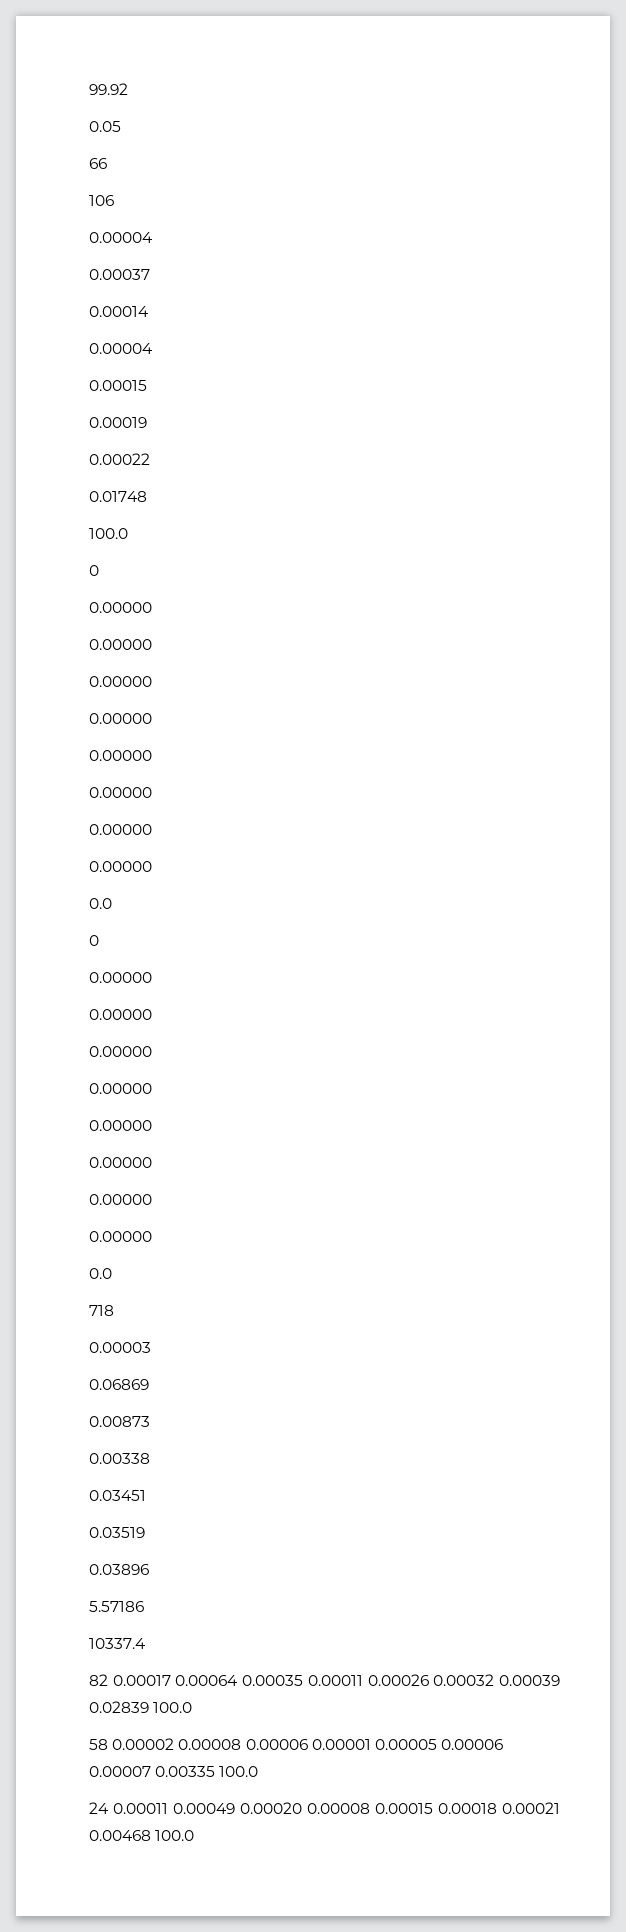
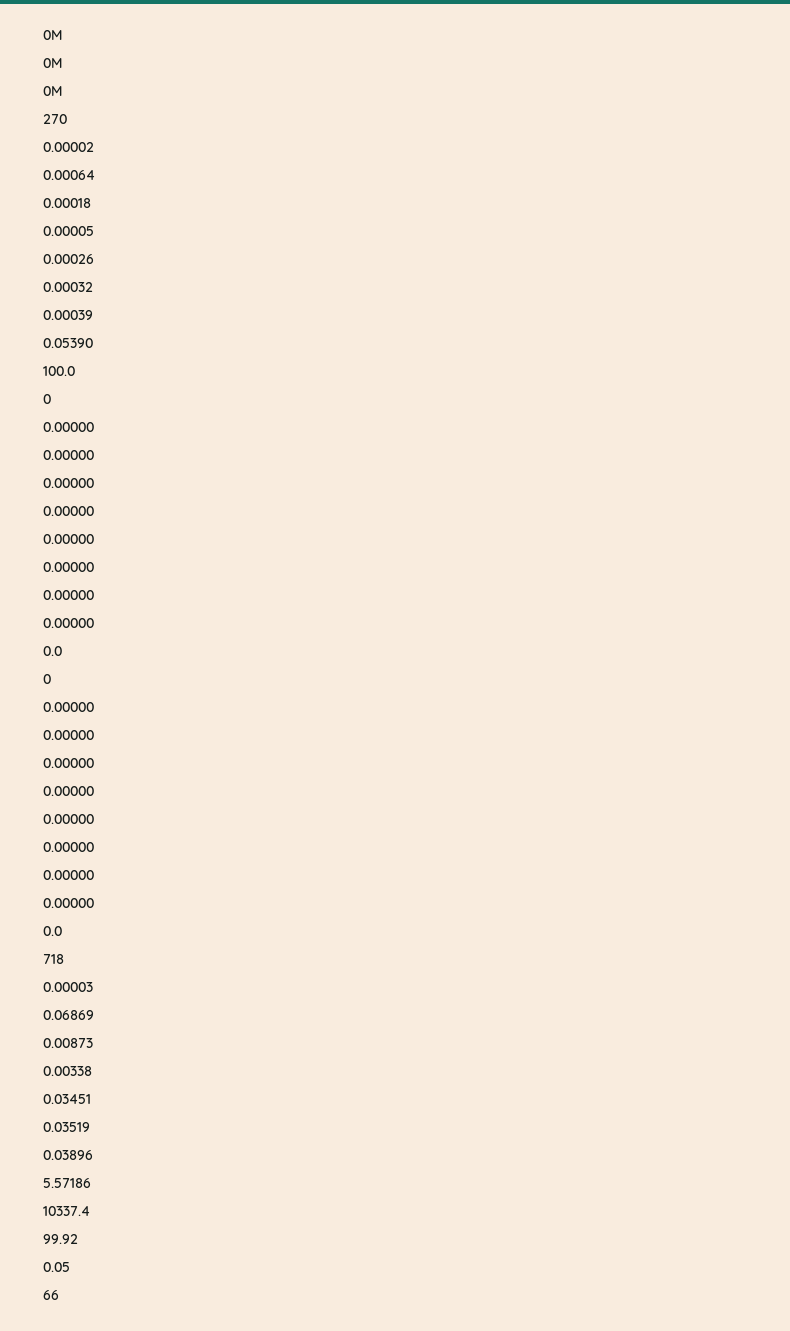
[89,83,128,95] [89,121,121,132] [89,158,107,169] [89,195,114,206] [89,232,153,243] [89,269,150,280] [89,306,149,317] [89,343,153,354] [89,380,147,391] [89,417,147,428] [89,453,150,465] [89,491,147,502] 99.92 // 0.05 // 66 // 106 // 0.00004 // 0.00037 // 0.00014 // 0.00004 // 0.00015 // 0.00019 // 0.00022 // 0.01748 -> [43,30,63,40] [43,58,63,68] [43,86,63,96] [43,114,67,124] [43,142,94,152] [43,170,95,180] [43,198,91,208] [43,226,94,236] [43,254,94,264] [43,282,93,292] [43,310,93,320] [43,338,93,348] 0M // 0M // 0M // 270 // 0.00002 // 0.00064 // 0.00018 // 0.00005 // 0.00026 // 0.00032 // 0.00039 // 0.05390
[89,1674,560,1686] [89,1701,193,1713] [89,1738,504,1750] [89,1766,259,1777] [89,1802,560,1814] [89,1830,195,1841] 82 0.00017 0.00064 0.00035 0.00011 0.00026 0.00032 0.00039 0.02839 100.0 // 58 0.00002 0.00008 0.00006 0.00001 0.00005 0.00006 0.00007 0.00335 100.0 // 24 0.00011 0.00049 0.00020 0.00008 0.00015 0.00018 0.00021 0.00468 100.0 -> [43,1234,78,1244] [43,1262,70,1272] [43,1290,59,1300] 99.92 // 0.05 // 66

